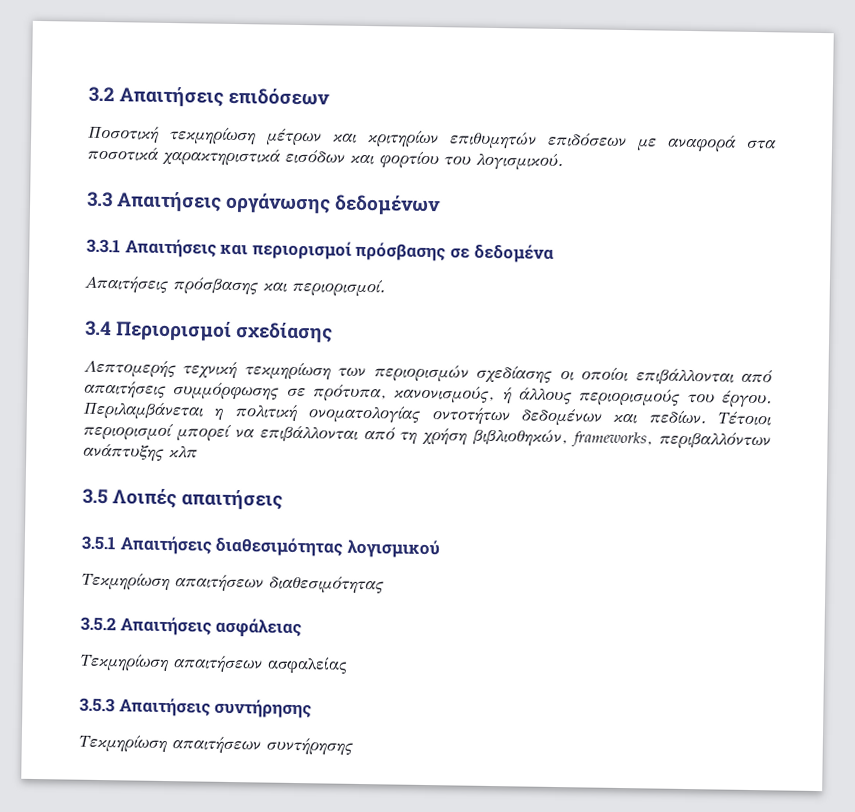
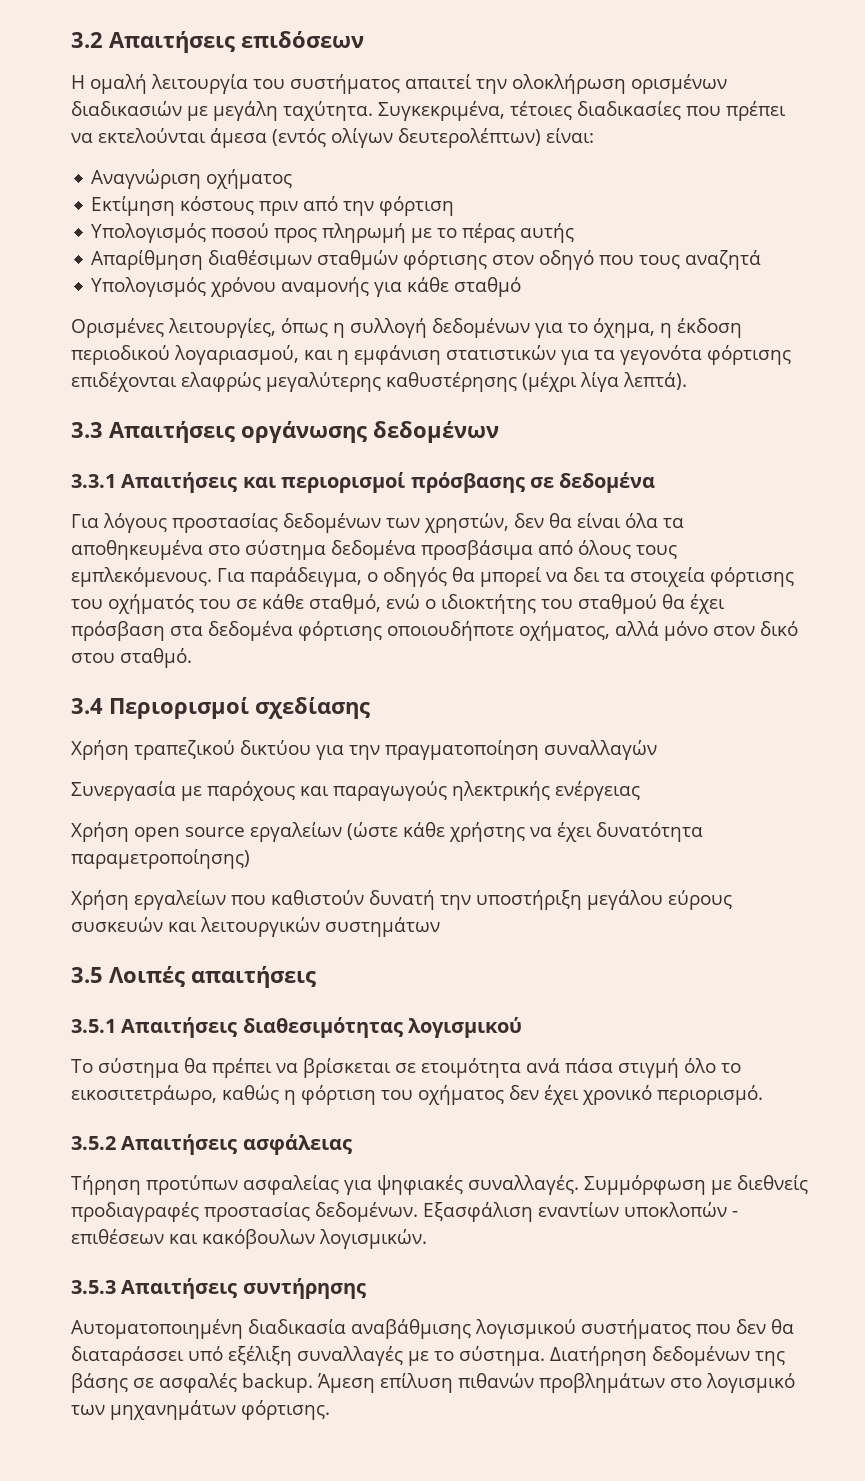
[88,125,777,152] [87,146,563,171] Ποσοτική τεκμηρίωση μέτρων και κριτηρίων επιθυμητών επιδόσεων με αναφορά στα ποσοτικά χαρακτηριστικά εισόδων και φορτίου του λογισμικού. -> [71,74,727,94] [71,101,786,121] [71,128,594,148] [91,169,293,189] [91,196,455,216] [91,223,575,243] [91,250,762,270] [91,277,522,297] [71,318,742,338] [71,345,791,365] [71,372,687,392] Η ομαλή λειτουργία του συστήματος απαιτεί την ολοκλήρωση ορισμένων διαδικασιών με μεγάλη ταχύτητα. Συγκεκριμένα, τέτοιες διαδικασίες που πρέπει να εκτελούνται άμεσα (εντός ολίγων δευτερολέπτων) είναι: // Αναγνώριση οχήματος // Εκτίμηση κόστους πριν από την φόρτιση // Υπολογισμός ποσού προς πληρωμή με το πέρας αυτής // Απαρίθμηση διαθέσιμων σταθμών φόρτισης στον οδηγό που τους αναζητά // Υπολογισμός χρόνου αναμονής για κάθε σταθμό // Ορισμένες λειτουργίες, όπως η συλλογή δεδομένων για το όχημα, η έκδοση περιοδικού λογαριασμού, και η εμφάνιση στατιστικών για τα γεγονότα φόρτισης επιδέχονται ελαφρώς μεγαλύτερης καθυστέρησης (μέχρι λίγα λεπτά).
[84,275,385,297] [85,319,334,343] [83,359,774,386] [84,380,772,408] [83,401,772,426] [83,422,772,450] [83,443,198,461] Απαιτήσεις πρόσβασης και περιορισμοί. // 3.4 Περιορισμοί σχεδίασης // Λεπτομερής τεχνική τεκμηρίωση των περιορισμών σχεδίασης οι οποίοι επιβάλλονται από απαιτήσεις συμμόρφωσης σε πρότυπα, κανονισμούς, ή άλλους περιορισμούς του έργου. Περιλαμβάνεται η πολιτική ονοματολογίας οντοτήτων δεδομένων και πεδίων. Τέτοιοι περιορισμοί μπορεί να επιβάλλονται από τη χρήση βιβλιοθηκών, frameworks, περιβαλλόντων ανάπτυξης κλπ -> [71,513,684,533] [71,540,677,560] [71,567,794,587] [71,594,725,614] [71,621,798,641] [71,648,192,668] [71,697,370,719] [71,740,657,760] [71,781,640,801] [71,822,703,842] [71,849,250,869] [71,890,732,910] [71,917,440,937] Για λόγους προστασίας δεδομένων των χρηστών, δεν θα είναι όλα τα αποθηκευμένα στο σύστημα δεδομένα προσβάσιμα από όλους τους εμπλεκόμενους. Για παράδειγμα, ο οδηγός θα μπορεί να δει τα στοιχεία φόρτισης του οχήματός του σε κάθε σταθμό, ενώ ο ιδιοκτήτης του σταθμού θα έχει πρόσβαση στα δεδομένα φόρτισης οποιουδήποτε οχήματος, αλλά μόνο στον δικό στου σταθμό. // 3.4 Περιορισμοί σχεδίασης // Χρήση τραπεζικού δικτύου για την πραγματοποίηση συναλλαγών // Συνεργασία με παρόχους και παραγωγούς ηλεκτρικής ενέργειας // Χρήση open source εργαλείων (ώστε κάθε χρήστης να έχει δυνατότητα παραμετροποίησης) // Χρήση εργαλείων που καθιστούν δυνατή την υποστήριξη μεγάλου εύρους συσκευών και λειτουργικών συστημάτων
[81,572,384,594] Τεκμηρίωση απαιτήσεων διαθεσιμότητας -> [71,1058,741,1078] [71,1085,763,1105] Το σύστημα θα πρέπει να βρίσκεται σε ετοιμότητα ανά πάσα στιγμή όλο το εικοσιτετράωρο, καθώς η φόρτιση του οχήματος δεν έχει χρονικό περιορισμό.
[79,653,263,673] Τεκμηρίωση απαιτήσεων -> [71,1175,238,1195] Τήρηση προτύπων
[79,697,313,719] [78,734,353,755] // 3.5.3 Απαιτήσεις συντήρησης // Τεκμηρίωση απαιτήσεων συντήρησης -> [343,1175,808,1195] [71,1202,738,1222] [71,1229,427,1249] [71,1278,366,1299] [71,1319,794,1339] [71,1346,785,1366] [71,1373,795,1393] [71,1400,330,1420] για ψηφιακές συναλλαγές. Συμμόρφωση με διεθνείς προδιαγραφές προστασίας δεδομένων. Εξασφάλιση εναντίων υποκλοπών - επιθέσεων και κακόβουλων λογισμικών. // 3.5.3 Απαιτήσεις συντήρησης // Αυτοματοποιημένη διαδικασία αναβάθμισης λογισμικού συστήματος που δεν θα διαταράσσει υπό εξέλιξη συναλλαγές με το σύστημα. Διατήρηση δεδομένων της βάσης σε ασφαλές backup. Άμεση επίλυση πιθανών προβλημάτων στο λογισμικό των μηχανημάτων φόρτισης.

